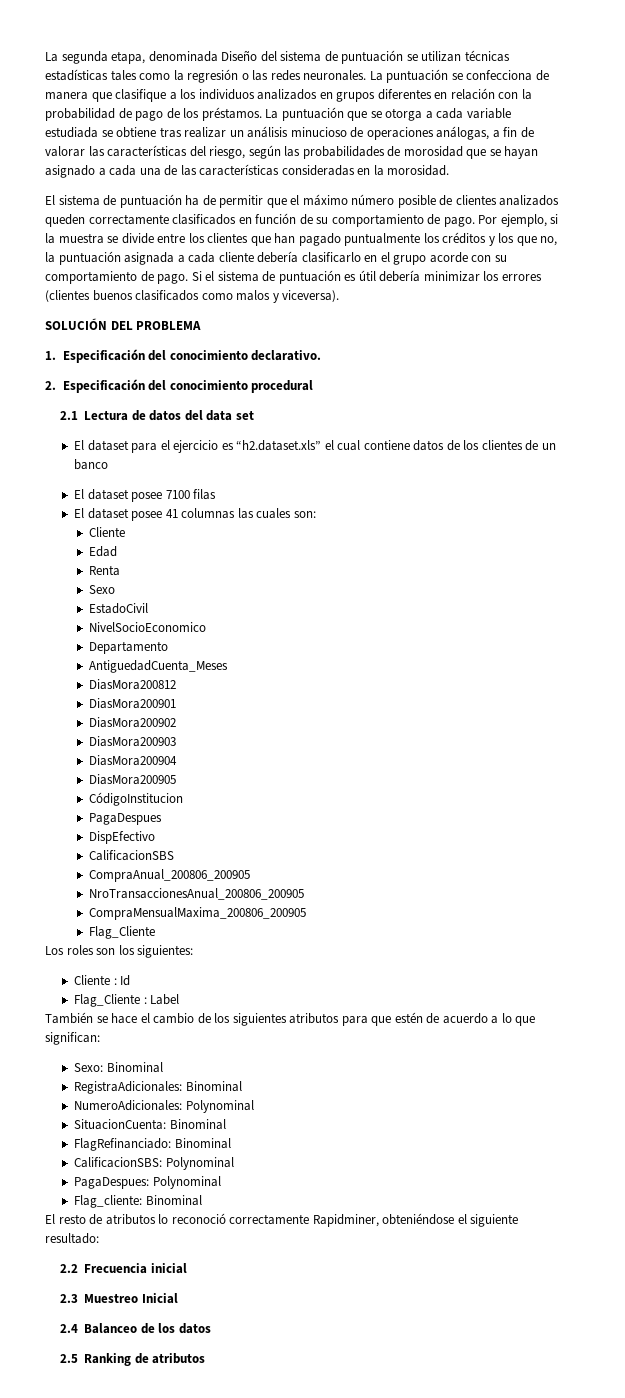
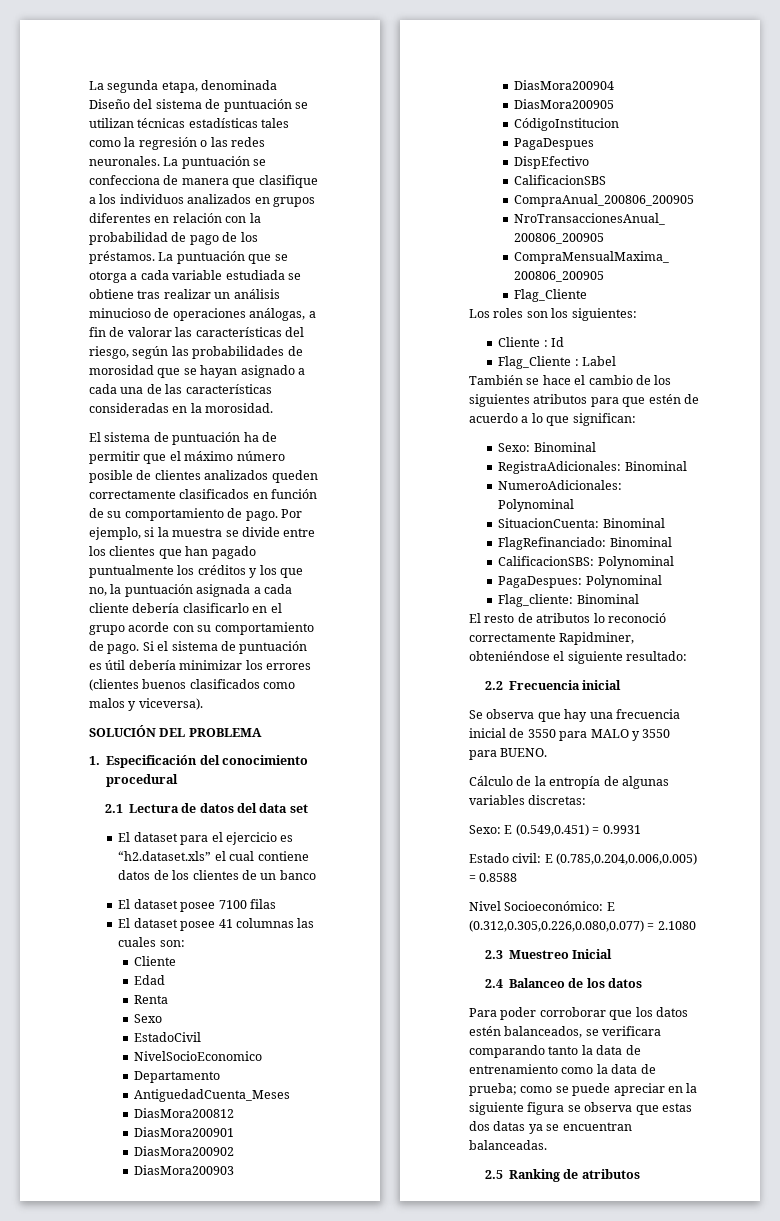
[251,350,322,361] [45,379,248,393] declarativo. // 2. Especificación del conocimiento -> (308, 760) none
(187, 1268) none -> [469,709,680,722] [469,728,671,741] [469,748,548,760] [469,776,669,789] [469,795,587,805] [469,824,641,836] [469,853,698,865] [469,873,518,882] [469,901,615,911] [469,920,696,932] // Se observa que hay una frecuencia inicial de 3550 para MALO y 3550 para BUENO. // Cálculo de la entropía de algunas variables discretas: // Sexo: E (0.549,0.451) = 0.9931 // Estado civil: E (0.785,0.204,0.006,0.005) = 0.8588 // Nivel Socioeconómico: E (0.312,0.305,0.226,0.080,0.077) = 2.1080
(211, 1328) none -> [469,1007,688,1020] [469,1026,662,1038] [469,1045,641,1058] [469,1064,656,1074] [469,1083,698,1096] [469,1102,692,1115] [469,1121,632,1134] [469,1140,547,1150] // Para poder corroborar que los datos estén balanceados, se verificara comparando tanto la data de entrenamiento como la data de prueba; como se puede apreciar en la siguiente figura se observa que estas dos datas ya se encuentran balanceadas.

